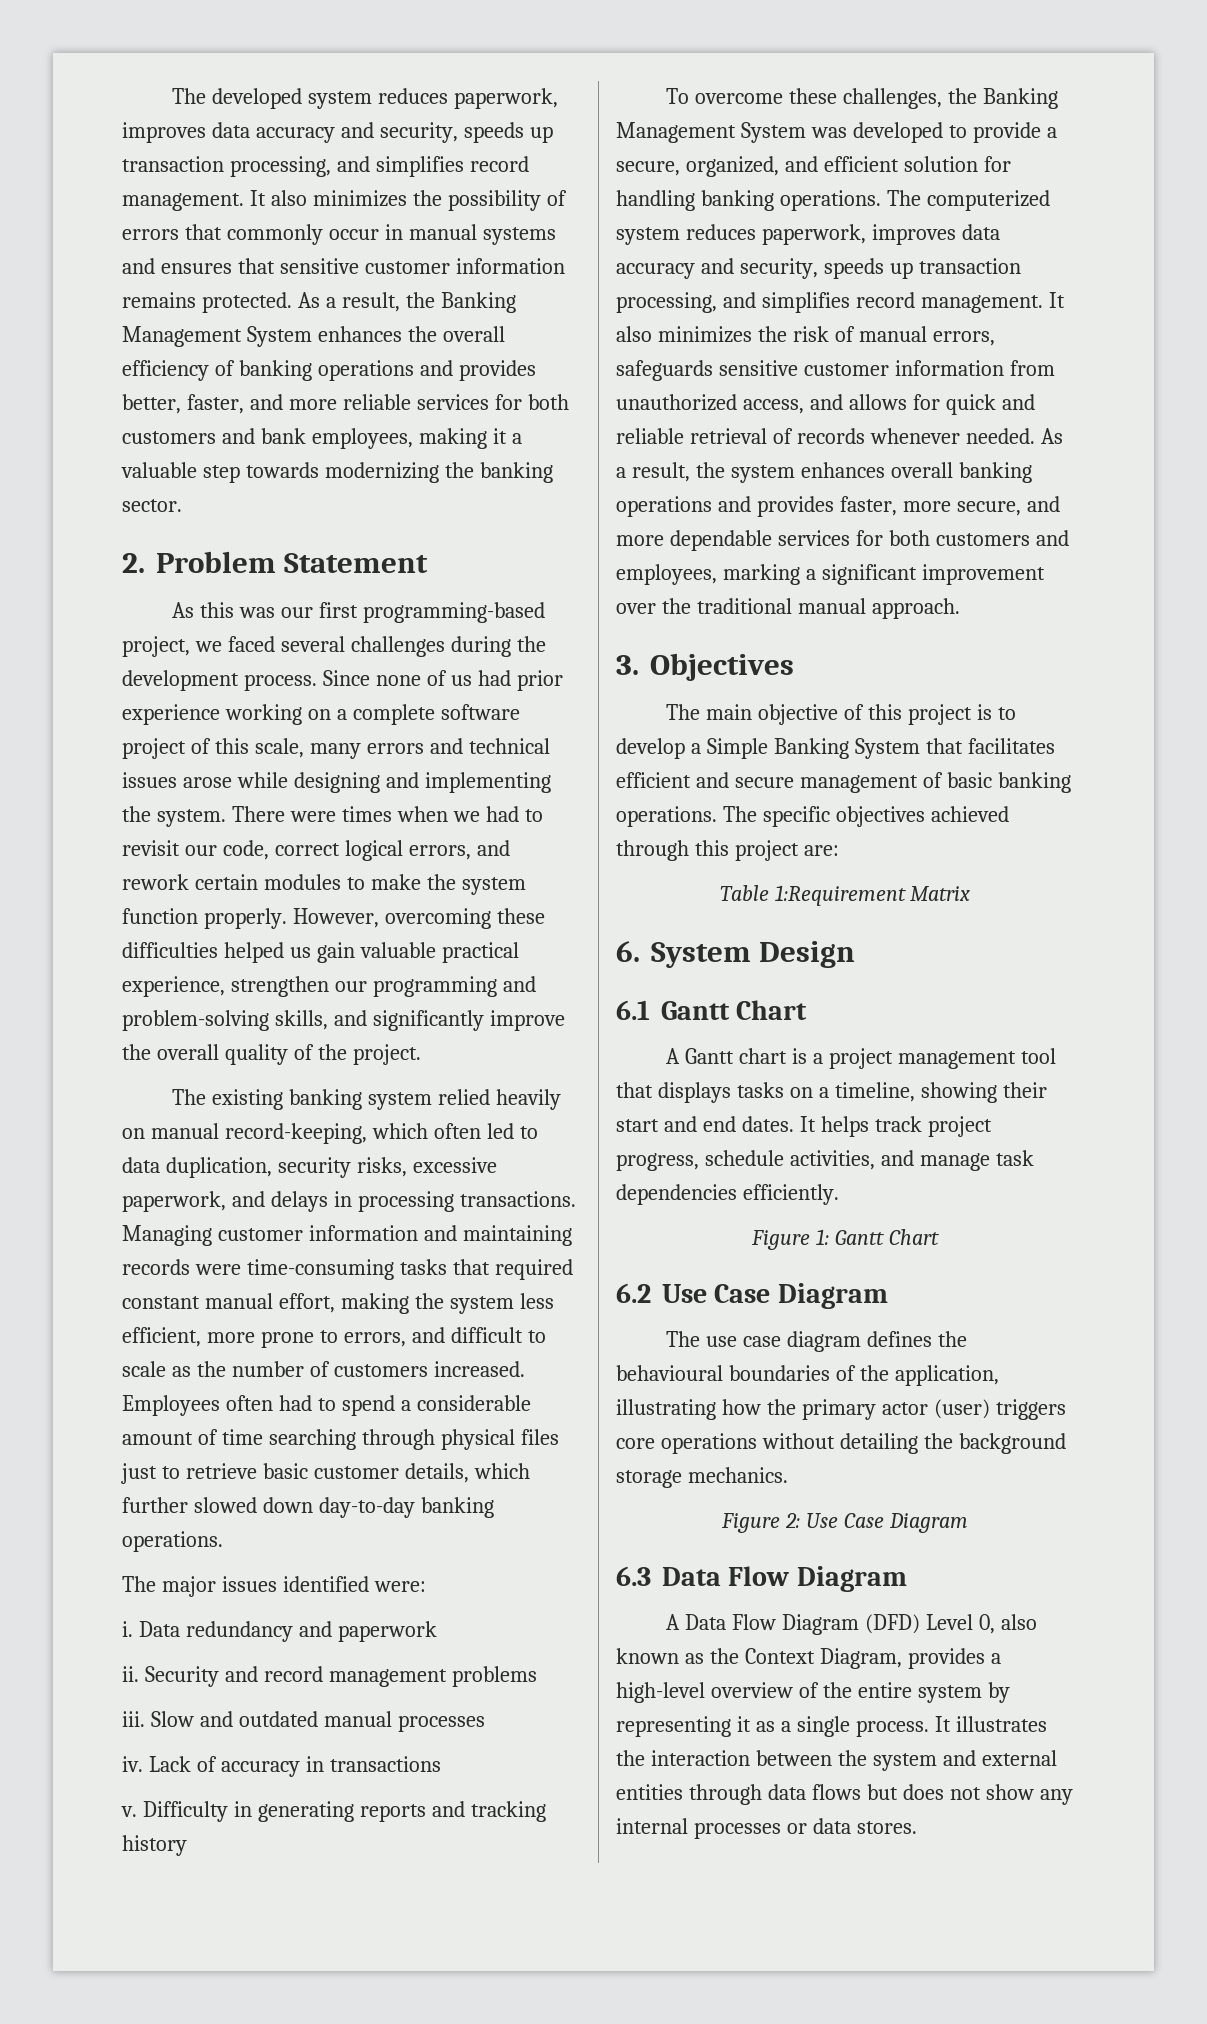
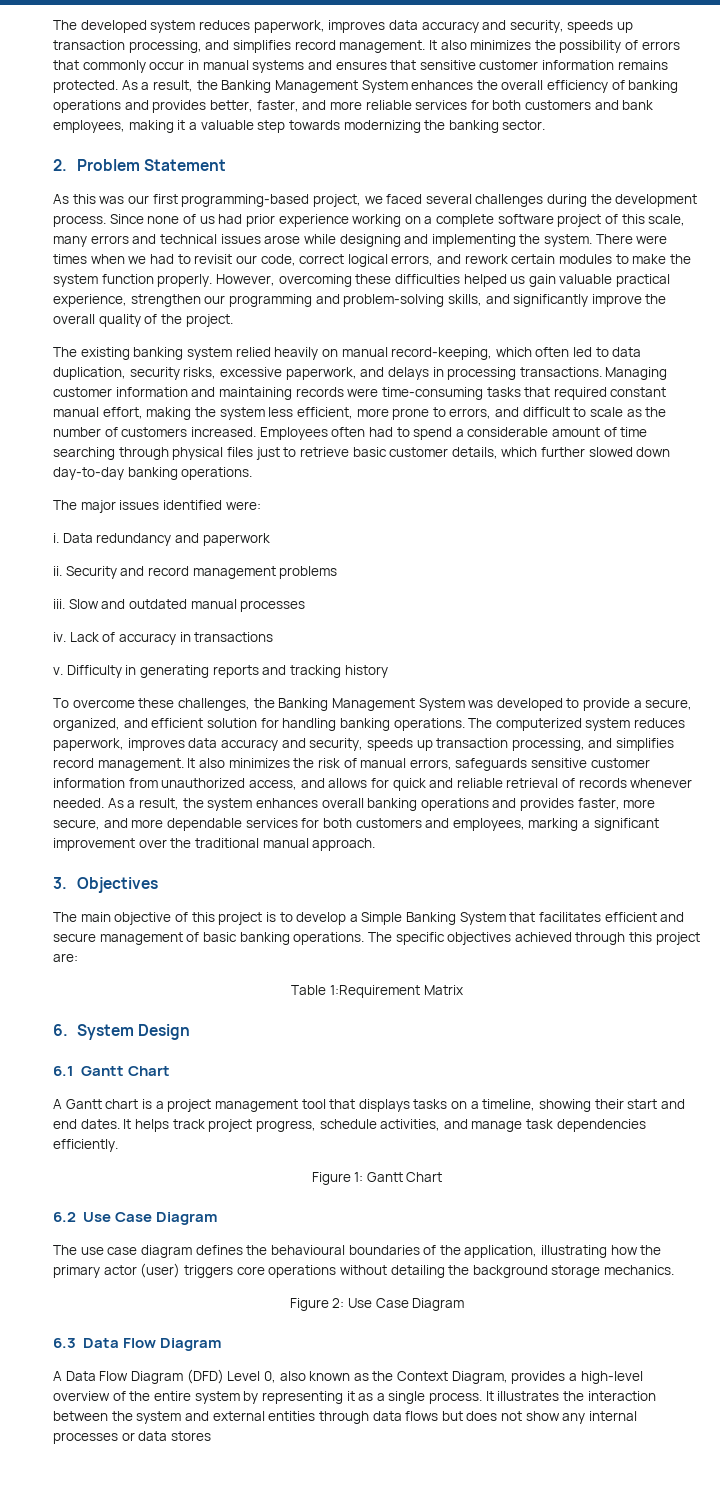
[856,1821,917,1834] stores. -> [170,1431,211,1441] stores

